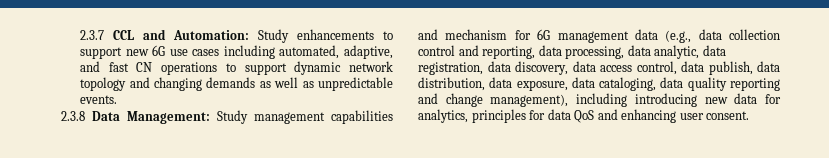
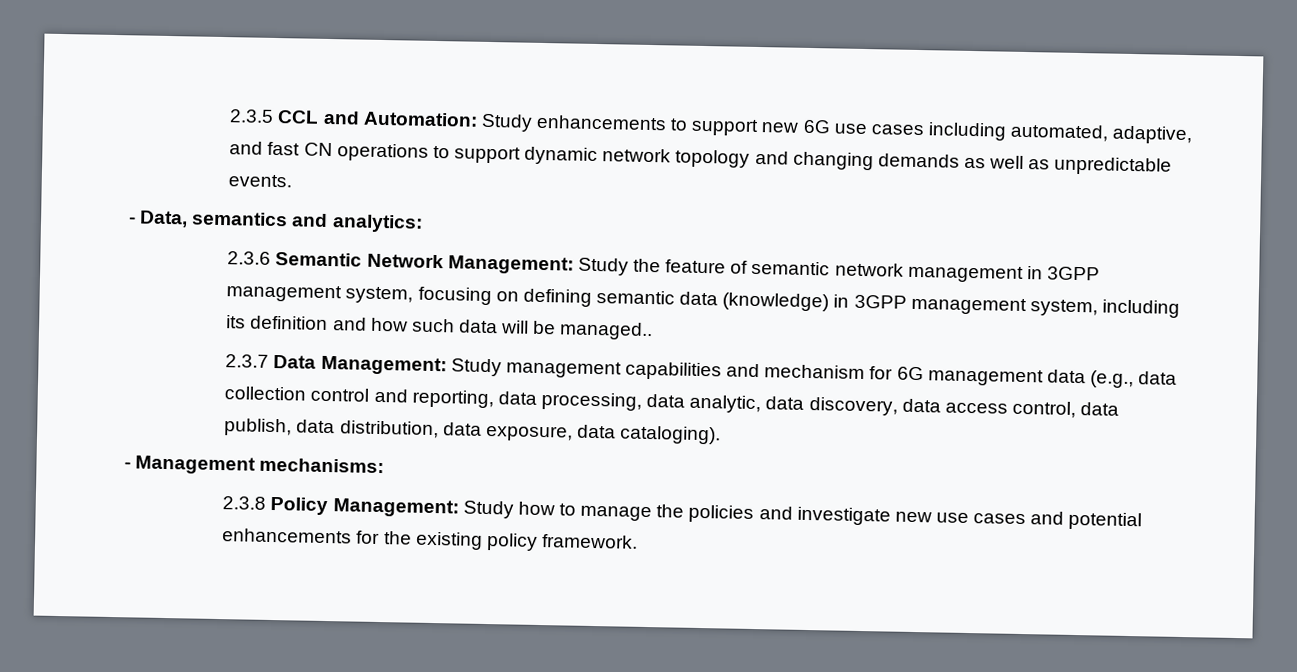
[80,30,105,40] 2.3.7 -> [229,109,275,123] 2.3.5
[61,111,86,121] 2.3.8 -> [129,210,423,233] [227,251,1100,283] [226,284,1180,318] [226,315,654,341] [225,354,270,368] - Data, semantics and analytics: // 2.3.6 Semantic Network Management: Study the feature of semantic network management in 3GPP management system, focusing on defining semantic data (knowledge) in 3GPP management system, including its definition and how such data will be managed.. // 2.3.7
[418,61,511,75] registration, data -> (805, 403) none
[599,77,780,91] [418,93,781,107] [418,109,750,123] cataloging, data quality reporting and change management), including introducing new data for analytics, principles for data QoS and enhancing user consent. -> [620,425,722,445] [124,455,385,475] [222,496,1143,531] [222,528,638,551] cataloging). // - Management mechanisms: // 2.3.8 Policy Management: Study how to manage the policies and investigate new use cases and potential enhancements for the existing policy framework.

